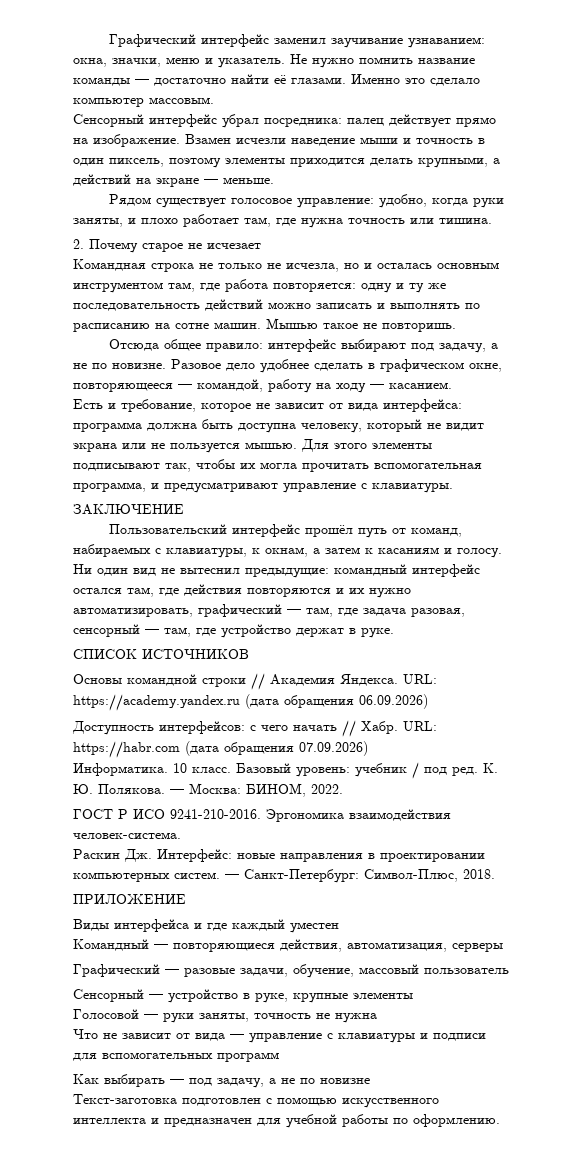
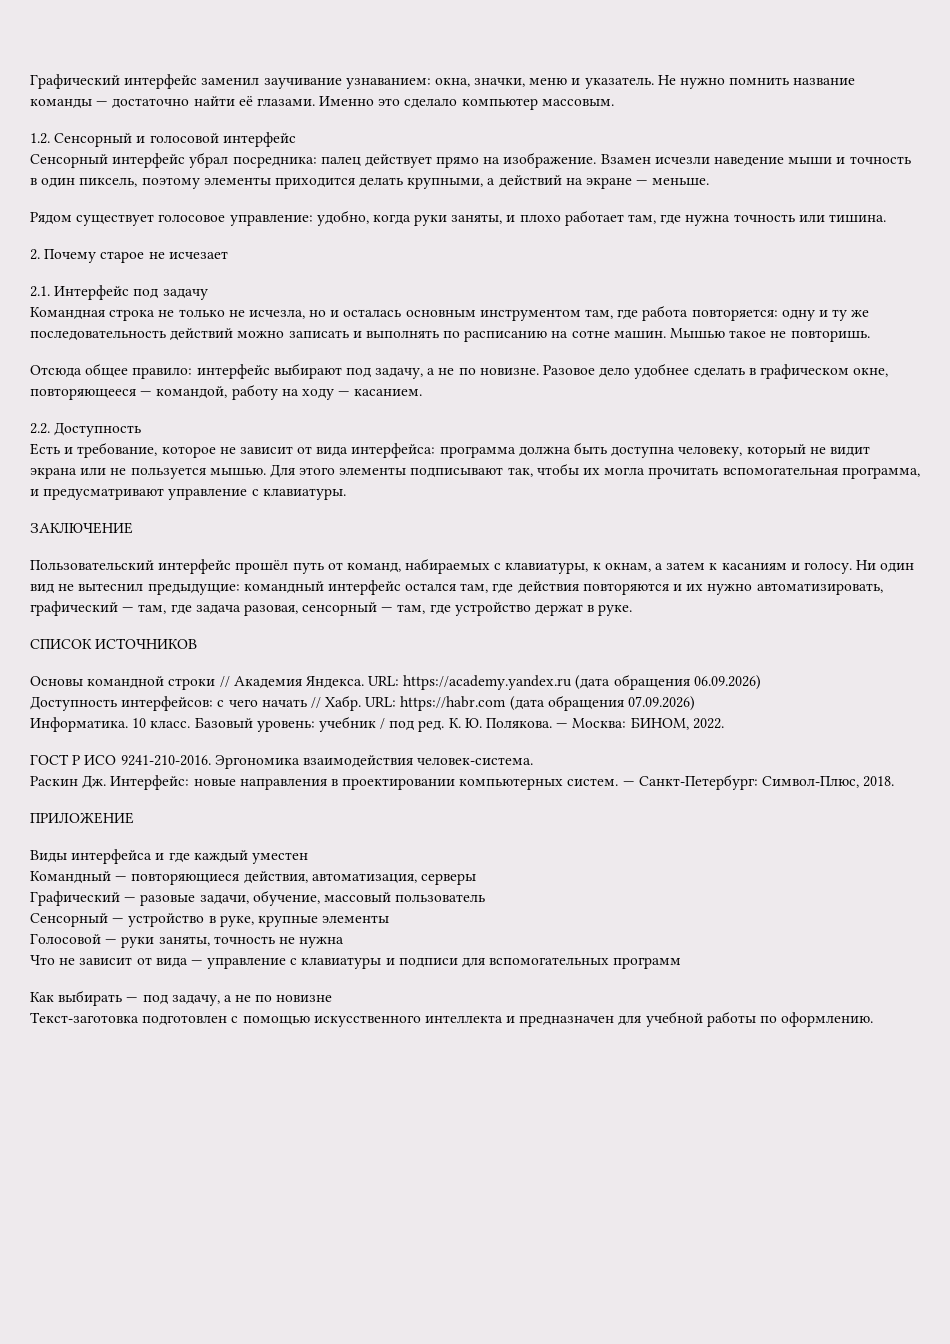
(214, 100) none -> [30,132,296,147] // 1.2. Сенсорный и голосовой интерфейс
(261, 246) none -> [30,285,208,300] // 2.1. Интерфейс под задачу
(452, 385) none -> [30,422,142,437] // 2.2. Доступность

